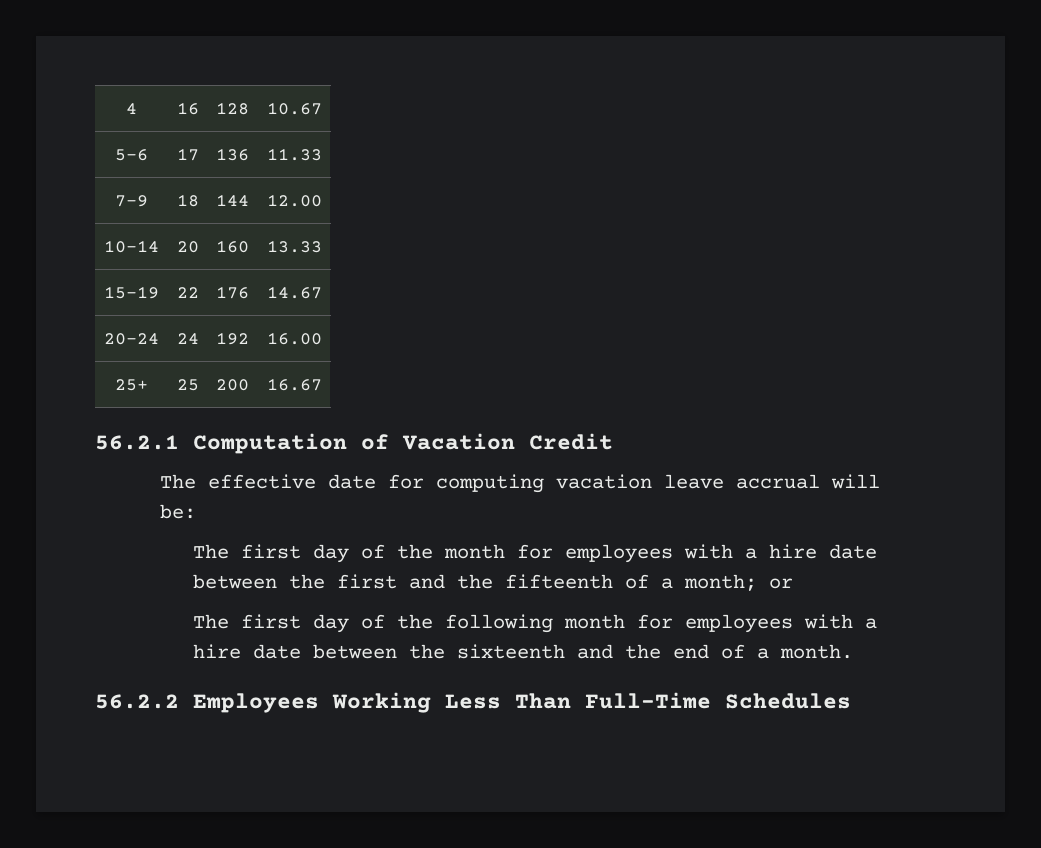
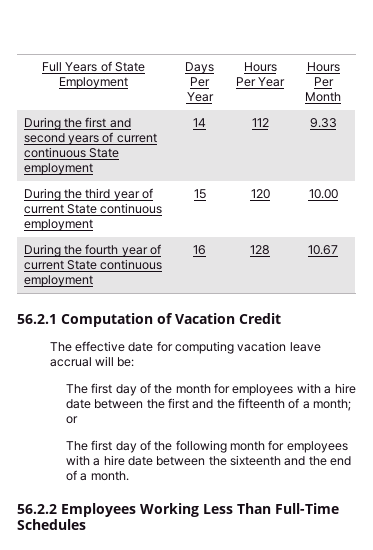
[126,103,137,114] [176,102,199,115] [216,102,249,115] [266,102,322,115] [115,149,148,161] [176,148,199,161] [216,148,249,161] [266,148,322,161] [115,195,148,207] [176,194,199,207] [216,194,249,206] [266,194,322,207] [104,240,159,253] [176,241,199,253] [216,240,249,253] [266,240,322,253] [104,286,159,299] [176,287,199,298] [216,286,249,299] [266,286,322,299] [104,333,159,345] [176,333,199,344] [216,332,249,345] [266,332,322,345] [115,379,148,391] [176,379,199,391] [216,379,249,391] [266,378,322,391] 4 | 16 | 128 | 10.67 // 5-6 | 17 | 136 | 11.33 // 7-9 | 18 | 144 | 12.00 // 10-14 | 20 | 160 | 13.33 // 15-19 | 22 | 176 | 14.67 // 20-24 | 24 | 192 | 16.00 // 25+ | 25 | 200 | 16.67 -> [41,61,146,72] [59,77,128,89] [185,62,214,74] [190,77,210,87] [186,92,214,102] [243,62,277,72] [235,77,286,87] [306,62,340,72] [313,77,334,87] [305,92,341,102] [23,117,131,130] [23,132,157,145] [23,147,119,158] [23,163,93,175] [193,118,206,127] [251,118,269,127] [309,118,337,128] [23,188,154,201] [23,203,163,214] [23,219,93,231] [193,189,206,199] [250,189,270,199] [308,189,338,199] [23,244,162,257] [23,259,163,270] [23,275,93,287] [193,245,206,255] [250,245,270,255] [308,245,338,255] Full Years of State Employment | Days Per Year | Hours Per Year | Hours Per Month // During the first and second years of current continuous State employment | 14 | 112 | 9.33 // During the third year of current State continuous employment | 15 | 120 | 10.00 // During the fourth year of current State continuous employment | 16 | 128 | 10.67

